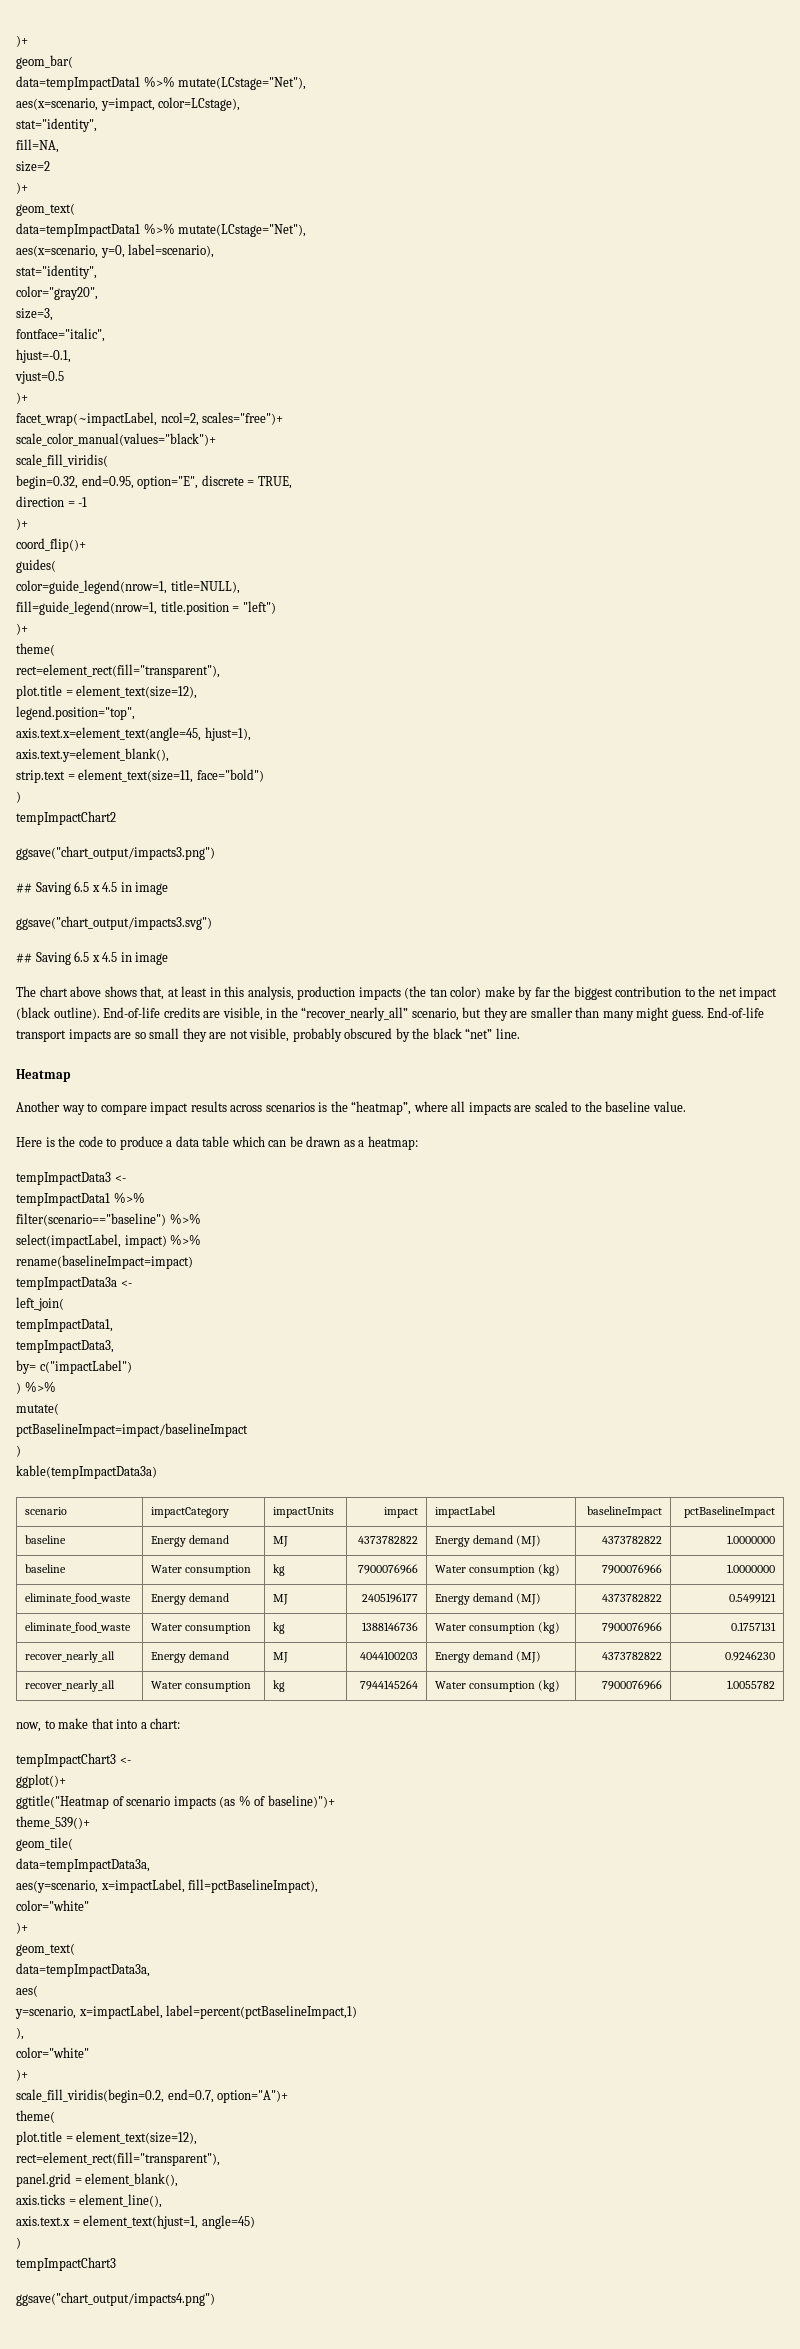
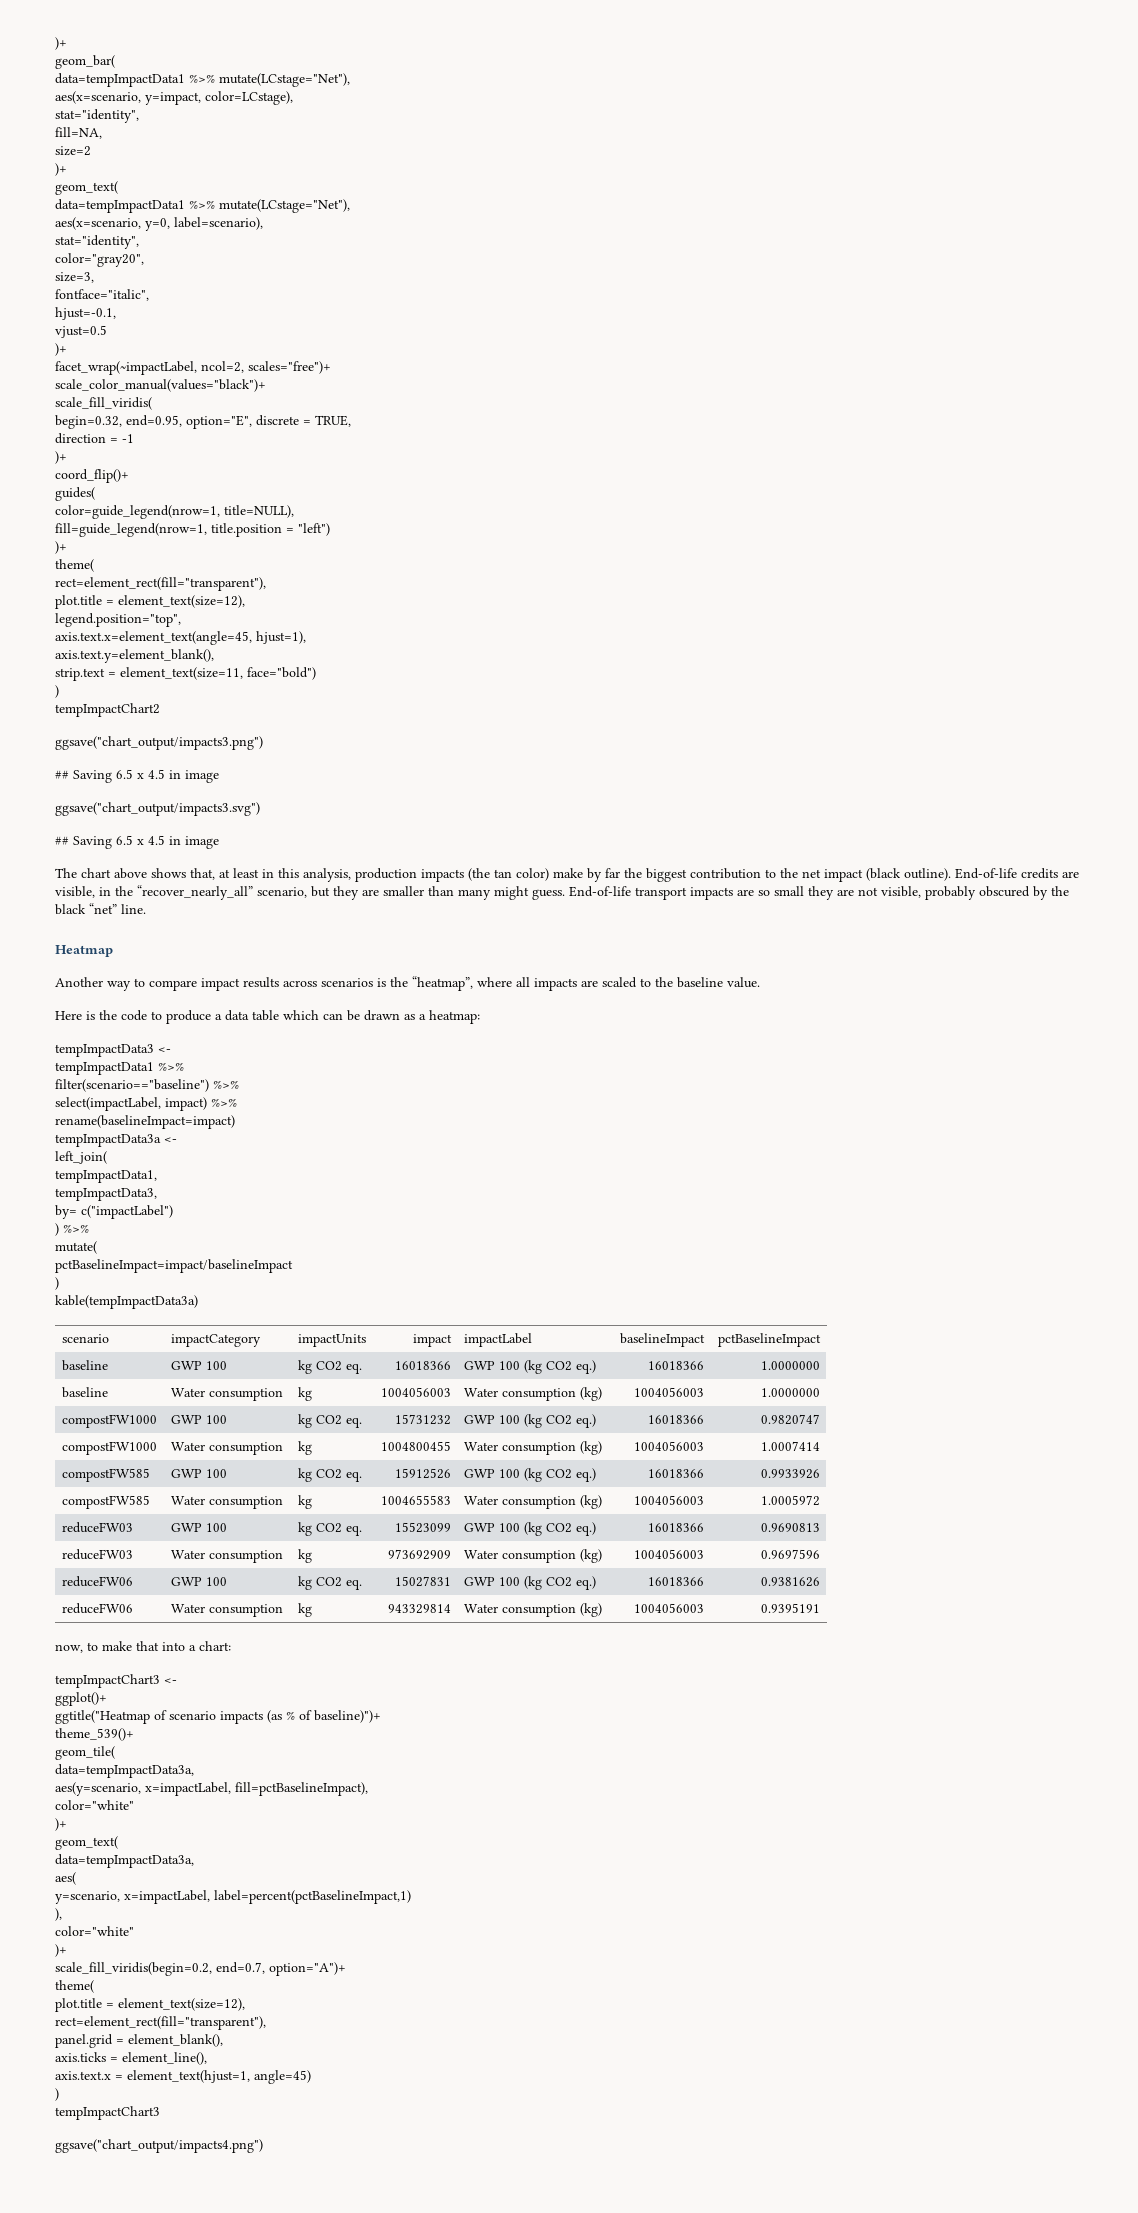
[150,1535,229,1547] [272,1536,288,1547] [358,1536,419,1544] [434,1535,541,1547] [602,1536,663,1544] Energy demand | MJ | 4373782822 | Energy demand (MJ) | 4373782822 -> [170,1361,227,1370] [297,1360,362,1374] [395,1361,452,1370] [463,1360,596,1374] [648,1361,705,1370] GWP 100 | kg CO2 eq. | 16018366 | GWP 100 (kg CO2 eq.) | 16018366
[358,1564,419,1574] [434,1564,560,1576] [602,1564,663,1574] [727,1564,776,1573] [24,1593,131,1604] [150,1593,229,1605] [272,1594,288,1605] [362,1593,419,1603] [434,1593,541,1605] [602,1594,663,1602] [729,1593,777,1603] [24,1622,131,1633] [150,1623,251,1634] [272,1622,285,1634] [362,1622,419,1631] [434,1622,560,1634] [602,1622,663,1632] [731,1622,777,1631] [24,1651,115,1663] [150,1651,229,1663] [272,1652,288,1663] [360,1651,419,1660] [434,1651,541,1663] [602,1652,663,1660] [725,1651,776,1661] [24,1680,115,1692] [150,1681,251,1692] [272,1680,285,1692] [360,1680,419,1690] [434,1680,560,1692] [602,1680,663,1690] [727,1680,776,1689] 7900076966 | Water consumption (kg) | 7900076966 | 1.0000000 // eliminate_food_waste | Energy demand | MJ | 2405196177 | Energy demand (MJ) | 4373782822 | 0.5499121 // eliminate_food_waste | Water consumption | kg | 1388146736 | Water consumption (kg) | 7900076966 | 0.1757131 // recover_nearly_all | Energy demand | MJ | 4044100203 | Energy demand (MJ) | 4373782822 | 0.9246230 // recover_nearly_all | Water consumption | kg | 7944145264 | Water consumption (kg) | 7900076966 | 1.0055782 -> [381,1387,452,1397] [463,1387,602,1401] [634,1387,705,1397] [761,1388,821,1397] [61,1414,157,1428] [170,1415,227,1424] [297,1414,362,1428] [395,1414,452,1425] [463,1414,596,1428] [648,1415,705,1424] [761,1414,821,1425] [61,1441,157,1455] [170,1442,283,1455] [297,1441,312,1455] [381,1441,452,1451] [463,1441,602,1455] [634,1441,705,1451] [761,1441,821,1451] [61,1468,150,1482] [170,1469,227,1478] [297,1468,362,1482] [395,1468,452,1479] [463,1468,596,1482] [648,1469,705,1478] [761,1469,821,1479] [61,1495,150,1509] [170,1496,283,1509] [297,1495,312,1509] [381,1495,452,1505] [463,1495,602,1509] [634,1495,705,1505] [761,1495,821,1506] [61,1522,133,1533] [170,1523,227,1532] [297,1522,362,1536] [395,1522,452,1533] [463,1522,596,1536] [648,1523,705,1532] [761,1523,821,1532] [61,1549,133,1560] [170,1550,283,1563] [297,1549,312,1563] [388,1549,452,1560] [463,1549,602,1563] [634,1549,705,1559] [761,1549,821,1559] [61,1576,133,1587] [170,1577,227,1586] [297,1576,362,1590] [395,1576,452,1587] [463,1576,596,1590] [648,1577,705,1586] [761,1577,821,1587] [61,1603,133,1614] [170,1604,283,1617] [297,1603,312,1617] [388,1604,452,1614] [463,1603,602,1617] [634,1603,705,1613] [761,1603,821,1613] 1004056003 | Water consumption (kg) | 1004056003 | 1.0000000 // compostFW1000 | GWP 100 | kg CO2 eq. | 15731232 | GWP 100 (kg CO2 eq.) | 16018366 | 0.9820747 // compostFW1000 | Water consumption | kg | 1004800455 | Water consumption (kg) | 1004056003 | 1.0007414 // compostFW585 | GWP 100 | kg CO2 eq. | 15912526 | GWP 100 (kg CO2 eq.) | 16018366 | 0.9933926 // compostFW585 | Water consumption | kg | 1004655583 | Water consumption (kg) | 1004056003 | 1.0005972 // reduceFW03 | GWP 100 | kg CO2 eq. | 15523099 | GWP 100 (kg CO2 eq.) | 16018366 | 0.9690813 // reduceFW03 | Water consumption | kg | 973692909 | Water consumption (kg) | 1004056003 | 0.9697596 // reduceFW06 | GWP 100 | kg CO2 eq. | 15027831 | GWP 100 (kg CO2 eq.) | 16018366 | 0.9381626 // reduceFW06 | Water consumption | kg | 943329814 | Water consumption (kg) | 1004056003 | 0.9395191

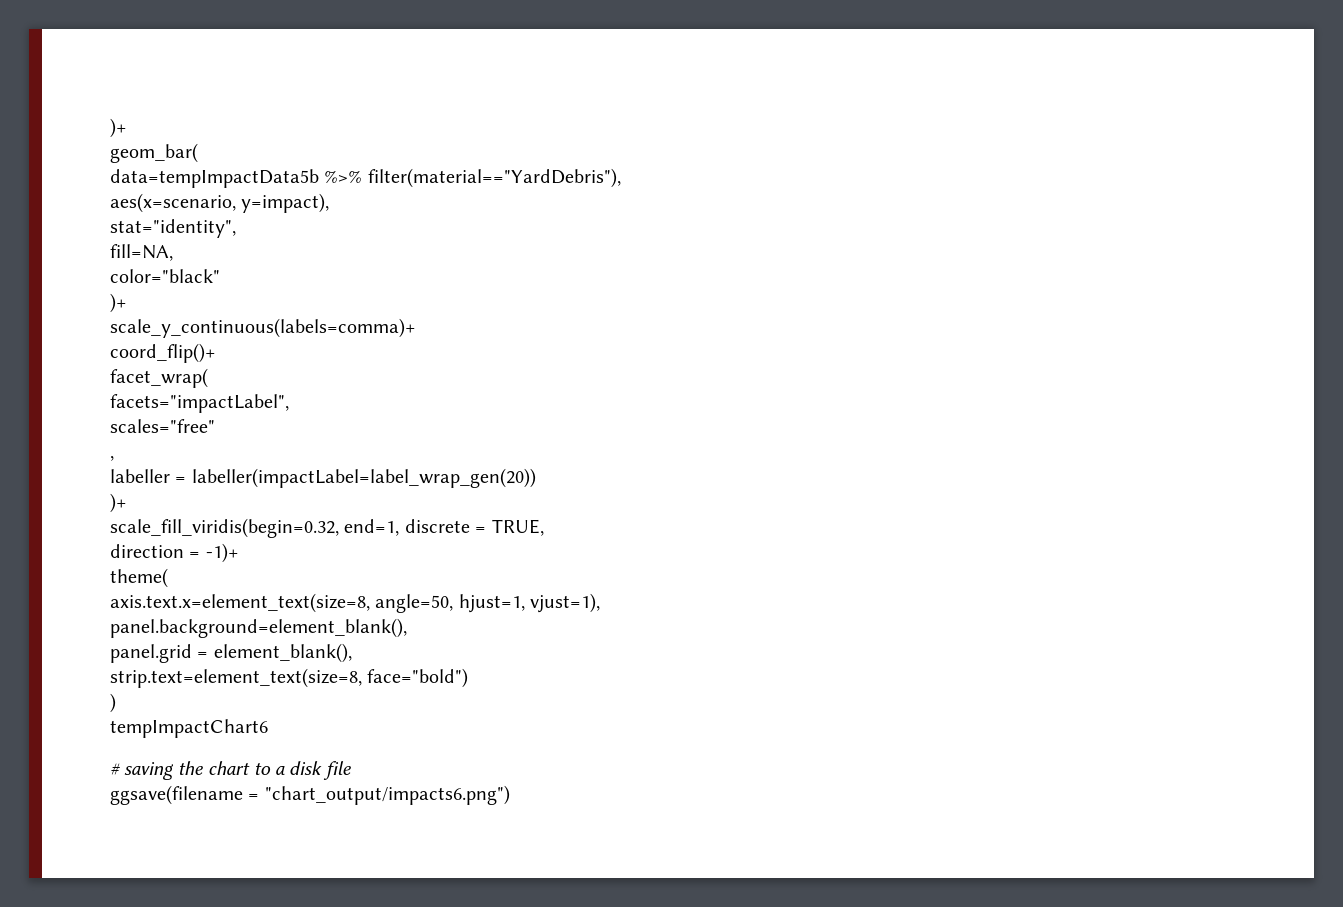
[55,73,350,87] [55,91,293,105] data=tempImpactData1 %>% mutate(LCstage="Net"), // aes(x=scenario, y=impact, color=LCstage), -> [110,168,621,188] [110,193,330,213] data=tempImpactData5b %>% filter(material=="YardDebris"), // aes(x=scenario, y=impact),
[55,146,91,156] [55,163,67,176] [55,181,118,195] [55,199,350,213] [55,217,263,231] [55,235,139,249] [55,253,144,267] [55,272,94,283] [55,289,149,301] [55,307,116,320] [55,325,107,338] [55,343,67,356] [55,361,331,375] [55,379,266,392] [55,397,152,410] [55,415,252,429] size=2 // )+ // geom_text( // data=tempImpactData1 %>% mutate(LCstage="Net"), // aes(x=scenario, y=0, label=scenario), // stat="identity", // color="gray20", // size=3, // fontface="italic", // hjust=-0.1, // vjust=0.5 // )+ // facet_wrap(~impactLabel, ncol=2, scales="free")+ // scale_color_manual(values="black")+ // scale_fill_viridis( // begin=0.32, end=0.95, option="E", -> [110,269,220,283] [110,293,127,313] [110,318,416,338] [110,343,216,363] [110,368,208,388] [110,394,289,413] [110,419,215,433] [110,455,114,461] [110,468,536,488] [110,493,127,513] [110,518,400,538] color="black" // )+ // scale_y_continuous(labels=comma)+ // coord_flip()+ // facet_wrap( // facets="impactLabel", // scales="free" // , // labeller = labeller(impactLabel=label_wrap_gen(20)) // )+ // scale_fill_viridis(begin=0.32, end=1,
[122,434,134,443] [55,451,67,464] [55,469,129,483] [55,487,95,501] [55,505,294,519] [55,523,330,537] [55,541,67,554] [55,559,94,572] [55,577,266,591] [55,595,245,609] [55,613,181,627] [55,631,306,645] [55,649,214,663] [55,667,316,681] [55,685,59,698] [55,703,160,717] [55,736,263,750] [55,769,219,783] [55,802,260,816] [55,835,219,849] [55,868,1079,882] [55,885,1069,900] [55,903,146,915] [55,945,113,957] [55,976,760,991] [55,1010,480,1024] [55,1044,171,1057] [55,1062,184,1075] [55,1079,239,1092] [55,1097,237,1111] [55,1115,235,1129] [55,1134,177,1147] [55,1151,107,1164] [55,1170,157,1183] [55,1188,157,1201] [55,1205,173,1219] [55,1223,89,1236] [55,1241,97,1254] [55,1259,293,1273] [55,1277,59,1290] [55,1295,198,1309] [61,1334,109,1343] [170,1334,261,1347] [297,1334,366,1347] [413,1334,453,1347] [463,1333,532,1347] [620,1333,706,1347] [718,1333,822,1347] [61,1360,108,1371] [170,1361,227,1370] [297,1360,362,1374] [395,1361,452,1370] [463,1360,596,1374] [648,1361,705,1370] [761,1361,821,1370] [61,1387,108,1398] [170,1388,283,1401] [297,1387,312,1401] [381,1387,452,1397] [463,1387,602,1401] [634,1387,705,1397] [761,1388,821,1397] [61,1414,157,1428] [170,1415,227,1424] [297,1414,362,1428] [395,1414,452,1425] [463,1414,596,1428] [648,1415,705,1424] [761,1414,821,1425] [61,1441,157,1455] [170,1442,283,1455] [297,1441,312,1455] [381,1441,452,1451] [463,1441,602,1455] [634,1441,705,1451] [761,1441,821,1451] [61,1468,150,1482] [170,1469,227,1478] [297,1468,362,1482] [395,1468,452,1479] [463,1468,596,1482] [648,1469,705,1478] [761,1469,821,1479] [61,1495,150,1509] [170,1496,283,1509] [297,1495,312,1509] [381,1495,452,1505] [463,1495,602,1509] [634,1495,705,1505] [761,1495,821,1506] [61,1522,133,1533] [170,1523,227,1532] [297,1522,362,1536] [395,1522,452,1533] [463,1522,596,1536] [648,1523,705,1532] [761,1523,821,1532] [61,1549,133,1560] [170,1550,283,1563] [297,1549,312,1563] [388,1549,452,1560] [463,1549,602,1563] [634,1549,705,1559] [761,1549,821,1559] [61,1576,133,1587] [170,1577,227,1586] [297,1576,362,1590] [395,1576,452,1587] [463,1576,596,1590] [648,1577,705,1586] [761,1577,821,1587] [61,1603,133,1614] [170,1604,283,1617] [297,1603,312,1617] [388,1604,452,1614] [463,1603,602,1617] [634,1603,705,1613] [761,1603,821,1613] [55,1641,231,1653] [55,1674,177,1688] [55,1692,107,1706] [55,1710,381,1724] [55,1728,134,1741] [55,1746,115,1760] [55,1764,194,1778] [55,1782,368,1796] [55,1800,134,1810] [55,1818,67,1831] [55,1836,118,1850] [55,1854,194,1868] [55,1872,76,1885] [55,1890,411,1904] [55,1908,62,1921] [55,1926,134,1936] [55,1944,67,1957] [55,1962,346,1976] [55,1980,94,1993] [55,1998,245,2012] [55,2016,266,2030] [55,2034,223,2048] [55,2052,207,2065] [55,2070,311,2084] [55,2088,59,2101] [55,2106,160,2120] [55,2139,263,2153] -1 // )+ // coord_flip()+ // guides( // color=guide_legend(nrow=1, title=NULL), // fill=guide_legend(nrow=1, title.position = "left") // )+ // theme( // rect=element_rect(fill="transparent"), // plot.title = element_text(size=12), // legend.position="top", // axis.text.x=element_text(angle=45, hjust=1), // axis.text.y=element_blank(), // strip.text = element_text(size=11, face="bold") // ) // tempImpactChart2 // ggsave("chart_output/impacts3.png") // ## Saving 6.5 x 4.5 in image // ggsave("chart_output/impacts3.svg") // ## Saving 6.5 x 4.5 in image // The chart above shows that, at least in this analysis, production impacts (the tan color) make by far the biggest contribution to the net impact (black outline). End-of-life credits are visible, in the “recover_nearly_all” scenario, but they are smaller than many might guess. End-of-life transport impacts are so small they are not visible, probably obscured by the black “net” line. // Heatmap // Another way to compare impact results across scenarios is the “heatmap”, where all impacts are scaled to the baseline value. // Here is the code to produce a data table which can be drawn as a heatmap: // tempImpactData3 <- // tempImpactData1 %>% // filter(scenario=="baseline") %>% // select(impactLabel, impact) %>% // rename(baselineImpact=impact) // tempImpactData3a <- // left_join( // tempImpactData1, // tempImpactData3, // by= c("impactLabel") // ) %>% // mutate( // pctBaselineImpact=impact/baselineImpact // ) // kable(tempImpactData3a) // scenario | impactCategory | impactUnits | impact | impactLabel | baselineImpact | pctBaselineImpact // baseline | GWP 100 | kg CO2 eq. | 16018366 | GWP 100 (kg CO2 eq.) | 16018366 | 1.0000000 // baseline | Water consumption | kg | 1004056003 | Water consumption (kg) | 1004056003 | 1.0000000 // compostFW1000 | GWP 100 | kg CO2 eq. | 15731232 | GWP 100 (kg CO2 eq.) | 16018366 | 0.9820747 // compostFW1000 | Water consumption | kg | 1004800455 | Water consumption (kg) | 1004056003 | 1.0007414 // compostFW585 | GWP 100 | kg CO2 eq. | 15912526 | GWP 100 (kg CO2 eq.) | 16018366 | 0.9933926 // compostFW585 | Water consumption | kg | 1004655583 | Water consumption (kg) | 1004056003 | 1.0005972 // reduceFW03 | GWP 100 | kg CO2 eq. | 15523099 | GWP 100 (kg CO2 eq.) | 16018366 | 0.9690813 // reduceFW03 | Water consumption | kg | 973692909 | Water consumption (kg) | 1004056003 | 0.9697596 // reduceFW06 | GWP 100 | kg CO2 eq. | 15027831 | GWP 100 (kg CO2 eq.) | 16018366 | 0.9381626 // reduceFW06 | Water consumption | kg | 943329814 | Water consumption (kg) | 1004056003 | 0.9395191 // now, to make that into a chart: // tempImpactChart3 <- // ggplot()+ // ggtitle("Heatmap of scenario impacts (as % of baseline)")+ // theme_539()+ // geom_tile( // data=tempImpactData3a, // aes(y=scenario, x=impactLabel, fill=pctBaselineImpact), // color="white" // )+ // geom_text( // data=tempImpactData3a, // aes( // y=scenario, x=impactLabel, label=percent(pctBaselineImpact,1) // ), // color="white" // )+ // scale_fill_viridis(begin=0.2, end=0.7, option="A")+ // theme( // plot.title = element_text(size=12), // rect=element_rect(fill="transparent"), // panel.grid = element_blank(), // axis.ticks = element_line(), // axis.text.x = element_text(hjust=1, angle=45) // ) // tempImpactChart3 // ggsave("chart_output/impacts4.png") -> [205,543,239,563] [110,568,168,588] [110,593,601,613] [110,618,407,638] [110,643,352,663] [110,668,469,688] [110,693,116,713] [110,719,268,738] [110,761,351,780] [110,785,510,805] -1)+ // theme( // axis.text.x=element_text(size=8, angle=50, hjust=1, vjust=1), // panel.background=element_blank(), // panel.grid = element_blank(), // strip.text=element_text(size=8, face="bold") // ) // tempImpactChart6 // # saving the chart to a disk file // ggsave(filename = "chart_output/impacts6.png")

